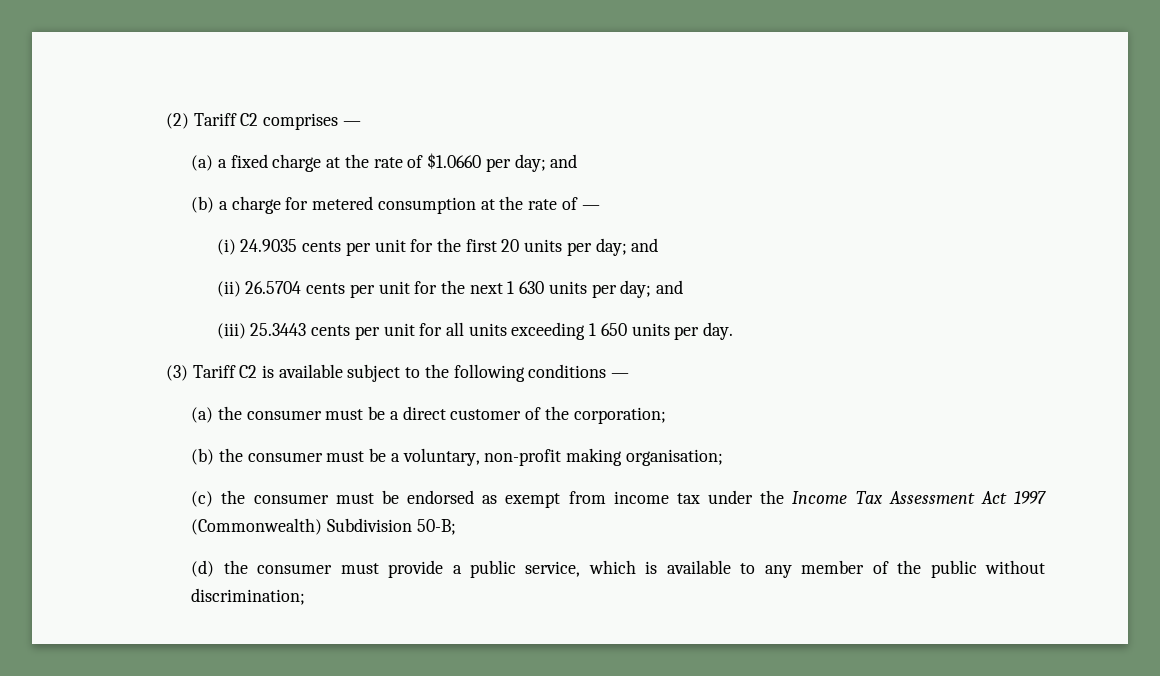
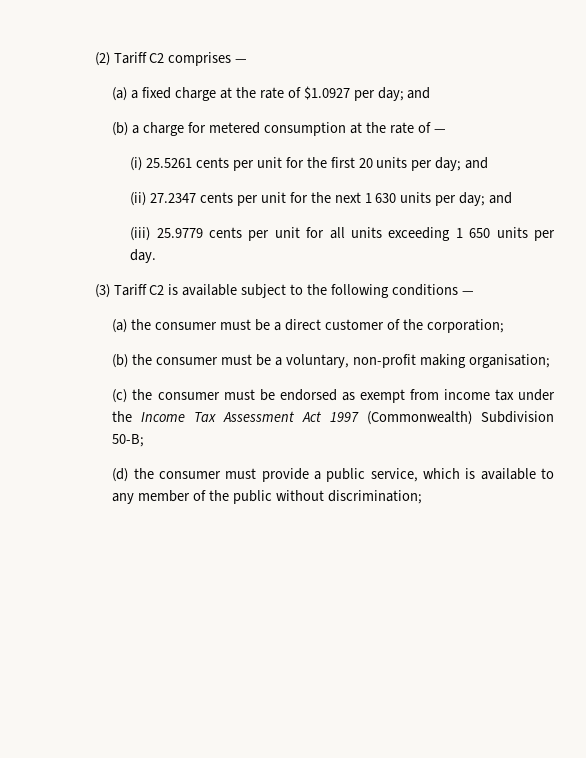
[427,153,482,169] $1.0660 -> [303,86,350,100] $1.0927
[240,239,298,252] 24.9035 -> [146,158,193,168] 25.5261
[245,281,302,294] 26.5704 -> [150,193,197,203] 27.2347
[250,323,307,336] 25.3443 -> [156,228,203,238] 25.9779

